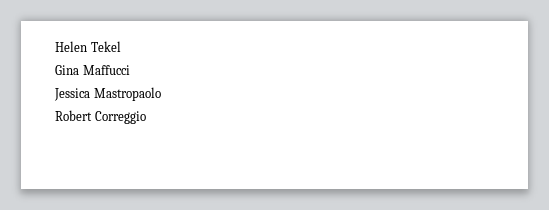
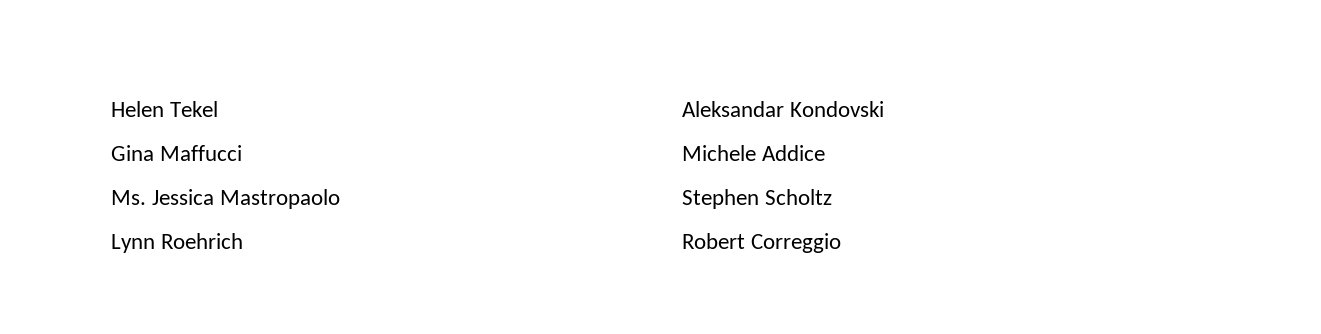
(130, 70) none -> [111,190,146,205] Ms.
(161, 94) none -> [111,233,244,253] [682,101,885,117] [682,145,826,161] [682,189,833,209] // Lynn Roehrich // Aleksandar Kondovski // Michele Addice // Stephen Scholtz

